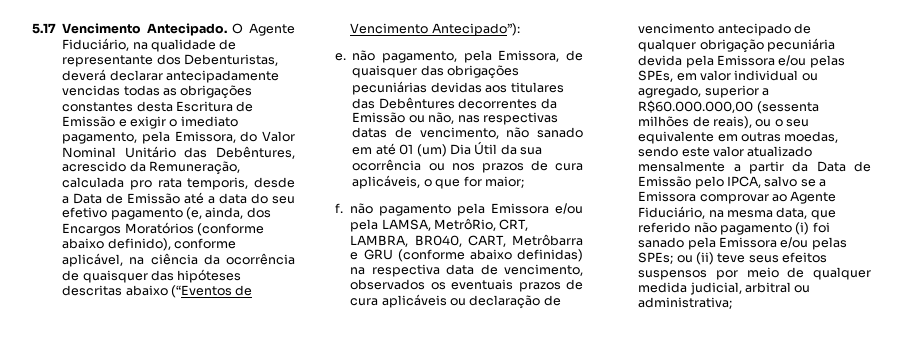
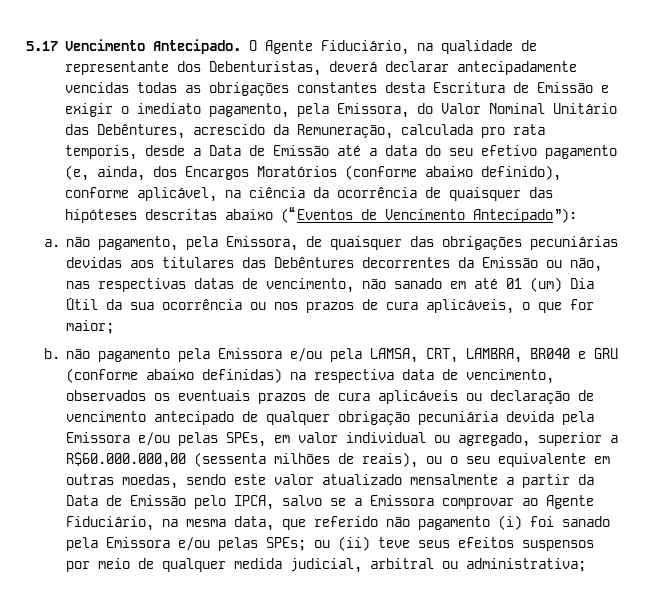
[335,53,347,61] e. -> [43,239,60,247] a.
[335,203,344,213] f. -> [43,348,60,359] b.
[434,218,497,231] MetrôRio, -> (419, 355) none
[414,234,583,247] BR040, CART, Metrôbarra -> [530,348,571,359] BR040

